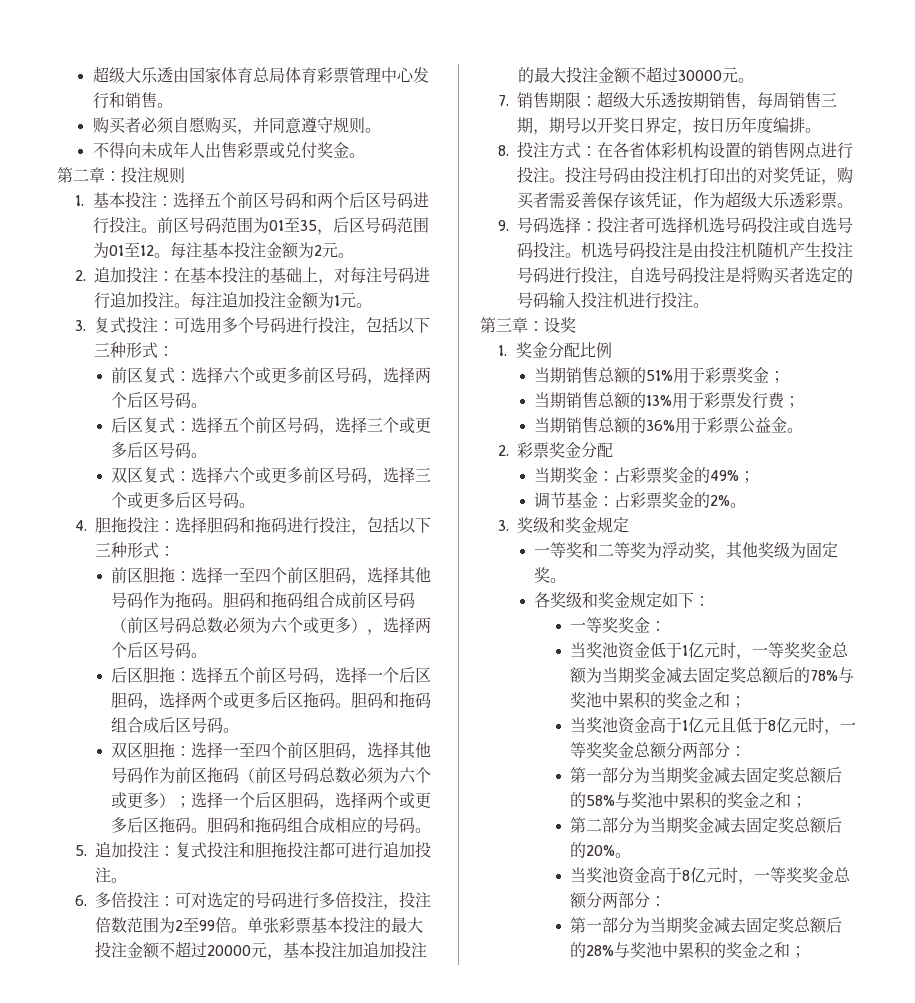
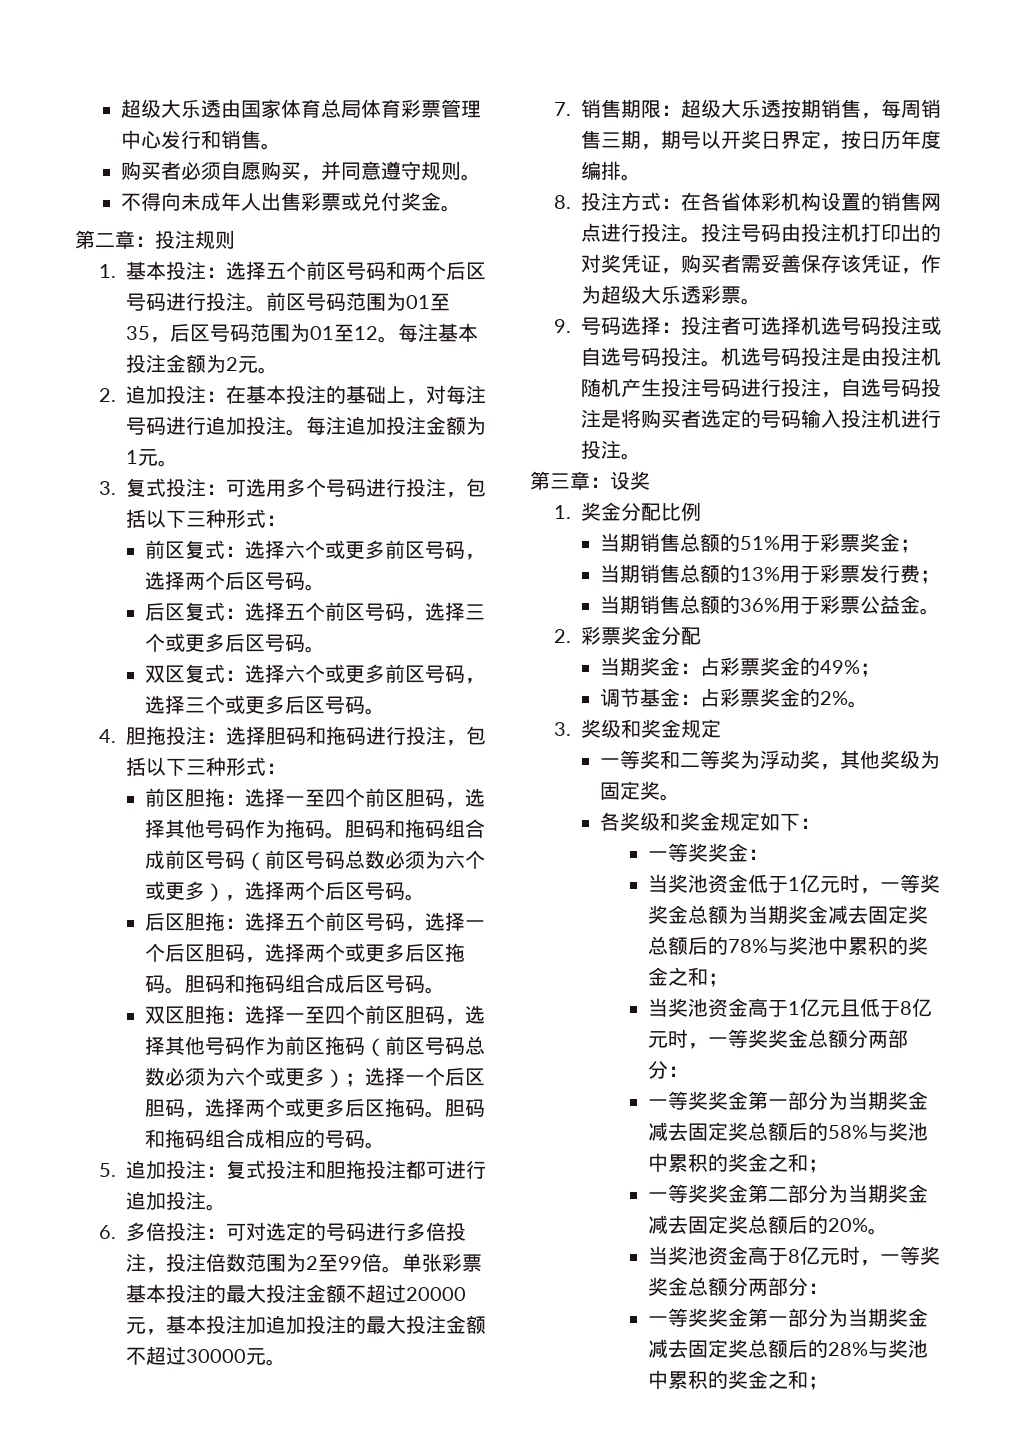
(747, 751) none -> [647,1091,748,1110] 一等奖奖金
(808, 802) none -> [647,1184,748,1203] 一等奖奖金
(667, 901) none -> [647,1308,748,1327] 一等奖奖金

